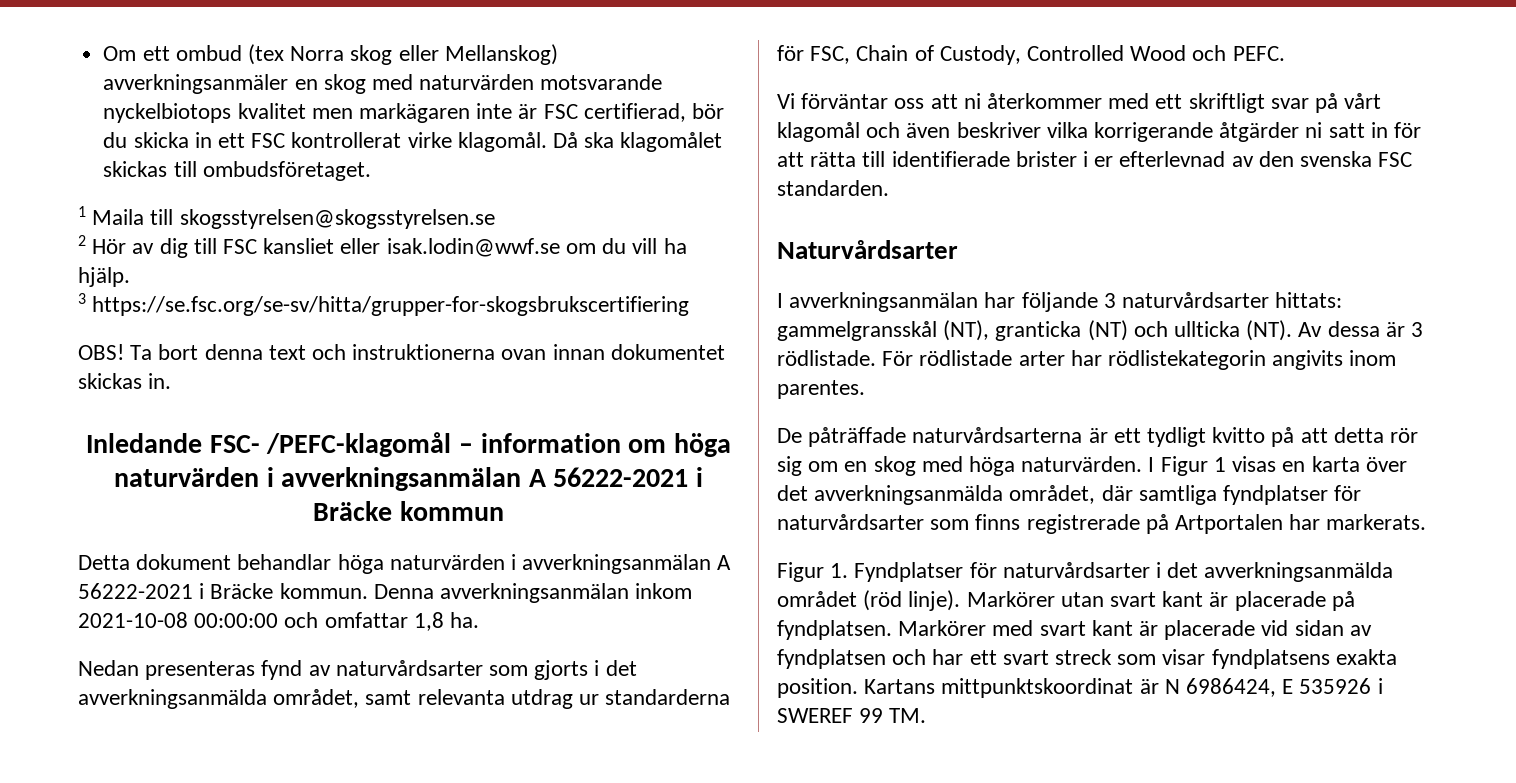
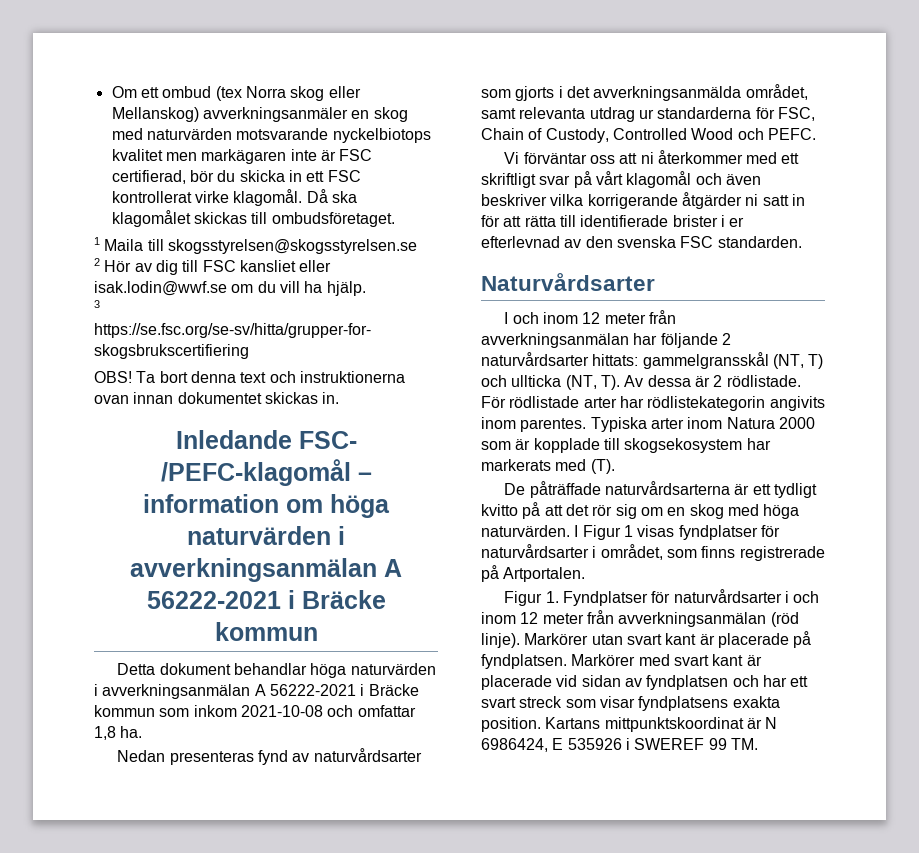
[279,583,630,603] kommun. Denna avverkningsanmälan -> [94,705,190,717] kommun som
[194,613,279,628] 00:00:00 -> (323, 711) none
(783, 300) none -> [512,310,676,324] och inom 12 meter från
[1103,293,1116,308] 3 -> [721,333,731,345] 2
[943,320,1293,341] (NT), granticka (NT) och ullticka (NT). -> [772,354,824,369] [481,375,620,390] (NT, T) och ullticka (NT, T).
[1411,322,1424,337] 3 -> [713,375,723,387] 2
(865, 389) none -> [590,417,815,432] [481,438,771,453] [481,459,615,474] Typiska arter inom Natura 2000 som är kopplade till skogsekosystem har markerats med (T).
[1333,427,1384,443] detta -> [565,504,589,516] det
[1282,456,1407,472] [777,485,1217,505] en karta över det avverkningsanmälda området, där samtliga -> (675, 531) none
(924, 522) none -> [592,544,663,560] i området,
[1175,514,1427,534] Artportalen har markerats. -> [503,567,586,582] Artportalen.
[1167,562,1394,582] [777,591,857,607] det avverkningsanmälda området -> [793,591,820,603] [481,610,767,627] och inom 12 meter från avverkningsanmälan

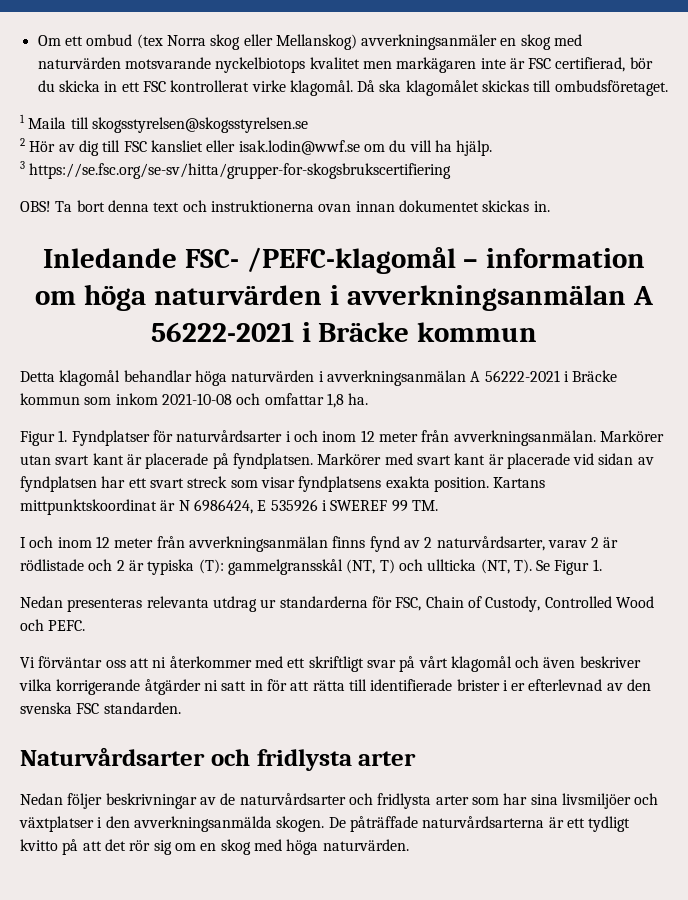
[159,663,231,675] dokument -> [59,370,121,386] klagomål
[117,748,422,765] [481,84,808,101] [481,108,516,119] Nedan presenteras fynd av naturvårdsarter som gjorts i det avverkningsanmälda området, samt -> [20,430,664,446] [20,453,654,469] [20,476,546,492] [20,499,438,515] [20,536,619,552] [20,559,602,575] [20,596,143,612] Figur 1. Fyndplatser för naturvårdsarter i och inom 12 meter från avverkningsanmälan. Markörer utan svart kant är placerade på fyndplatsen. Markörer med svart kant är placerade vid sidan av fyndplatsen har ett svart streck som visar fyndplatsens exakta position. Kartans mittpunktskoordinat är N 6986424, E 535926 i SWEREF 99 TM. // I och inom 12 meter från avverkningsanmälan finns fynd av 2 naturvårdsarter, varav 2 är rödlistade och 2 är typiska (T): gammelgransskål (NT, T) och ullticka (NT, T). Se Figur 1. // Nedan presenteras
[504,310,676,324] [481,333,731,348] [481,352,824,369] [481,375,801,390] [481,396,825,411] [481,417,815,432] [481,438,771,453] [481,459,615,474] // I och inom 12 meter från avverkningsanmälan har följande 2 naturvårdsarter hittats: gammelgransskål (NT, T) och ullticka (NT, T). Av dessa är 2 rödlistade. För rödlistade arter har rödlistekategorin angivits inom parentes. Typiska arter inom Natura 2000 som är kopplade till skogsekosystem har markerats med (T). // -> [210,749,417,771] [20,793,659,809] [19,816,325,832] och fridlysta arter // Nedan följer beskrivningar av de naturvårdsarter och fridlysta arter som har sina livsmiljöer och växtplatser i den avverkningsanmälda skogen.
[574,525,780,540] [481,544,825,561] [481,565,586,582] [504,589,820,606] [481,610,799,627] [481,631,812,648] [481,654,762,669] [481,675,809,690] [481,696,780,711] [481,717,778,732] [481,738,758,752] I Figur 1 visas fyndplatser för naturvårdsarter i området, som finns registrerade på Artportalen. // Figur 1. Fyndplatser för naturvårdsarter i och inom 12 meter från avverkningsanmälan (röd linje). Markörer utan svart kant är placerade på fyndplatsen. Markörer med svart kant är placerade vid sidan av fyndplatsen och har ett svart streck som visar fyndplatsens exakta position. Kartans mittpunktskoordinat är N 6986424, E 535926 i SWEREF 99 TM. -> (409, 845) none

